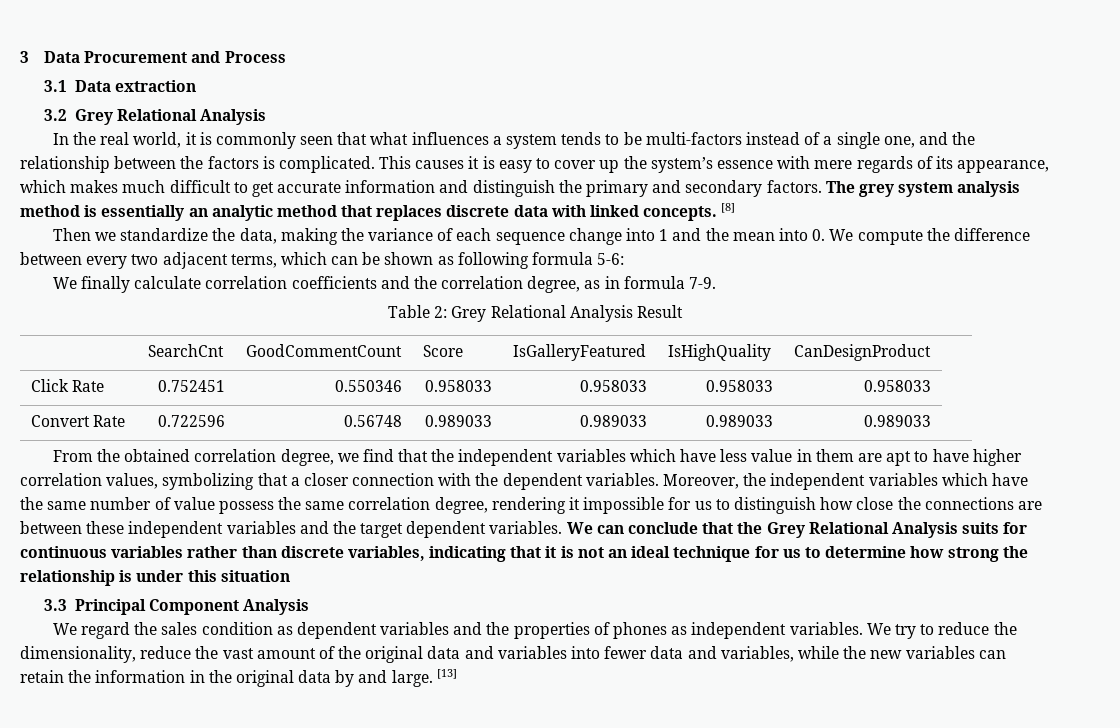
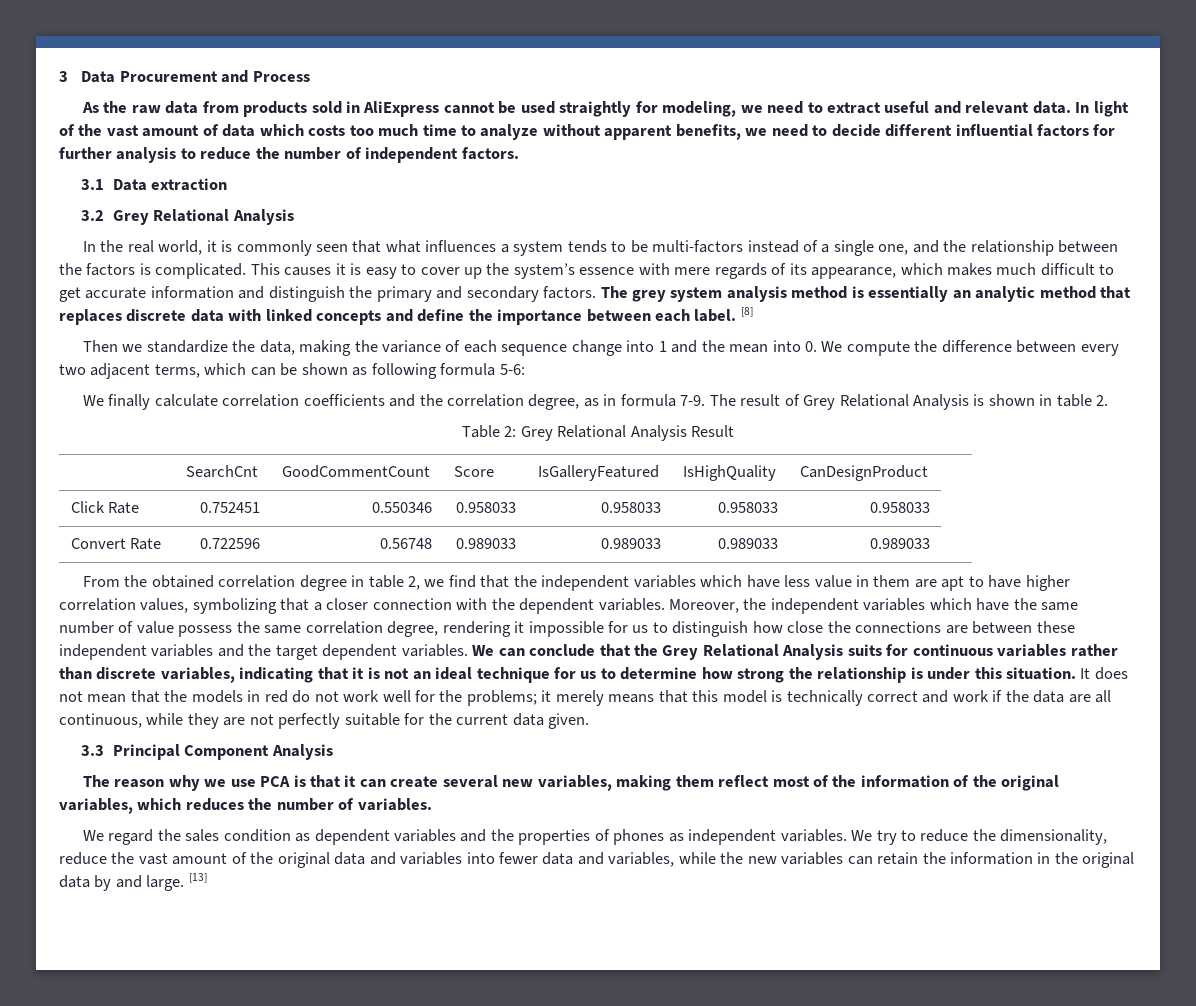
(286, 57) none -> [81,101,1129,117] [59,124,1116,140] [59,147,519,163] // As the raw data from products sold in AliExpress cannot be used straightly for modeling, we need to extract useful and relevant data. In light of the vast amount of data which costs too much time to analyze without apparent benefits, we need to decide different influential factors for further analysis to reduce the number of independent factors.
[643,206,718,221] concepts. -> [316,309,737,325] concepts and define the importance between each label.
(717, 283) none -> [709,394,1109,410] The result of Grey Relational Analysis is shown in table 2.
[280,449,334,466] degree, -> [299,575,420,591] degree in table 2,
[220,570,290,582] [43,599,310,615] situation // 3.3 Principal Component Analysis -> [1006,667,1128,680] [59,690,1112,706] [59,713,590,729] [81,744,333,760] [82,775,1060,791] [59,798,432,814] situation. It does not mean that the models in red do not work well for the problems; it merely means that this model is technically correct and work if the data are all continuous, while they are not perfectly suitable for the current data given. // 3.3 Principal Component Analysis // The reason why we use PCA is that it can create several new variables, making them reflect most of the information of the original variables, which reduces the number of variables.

